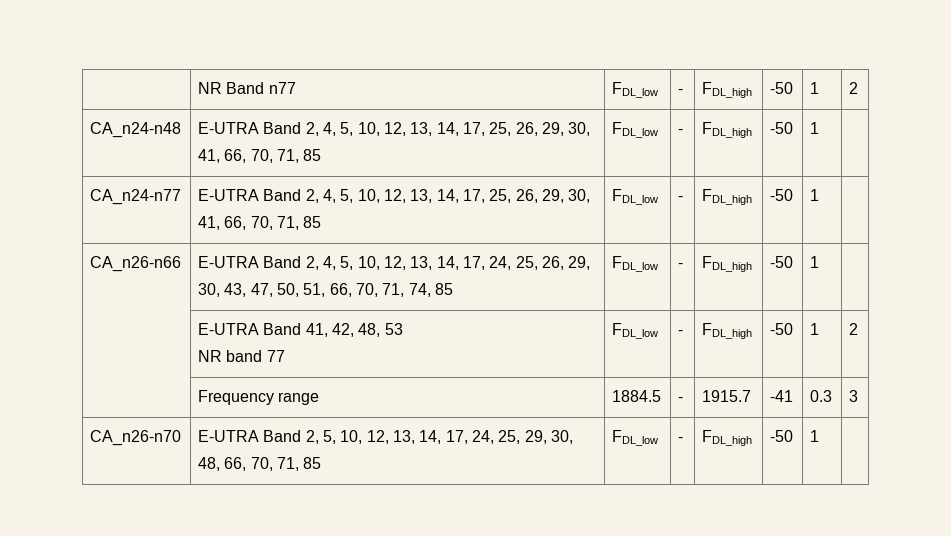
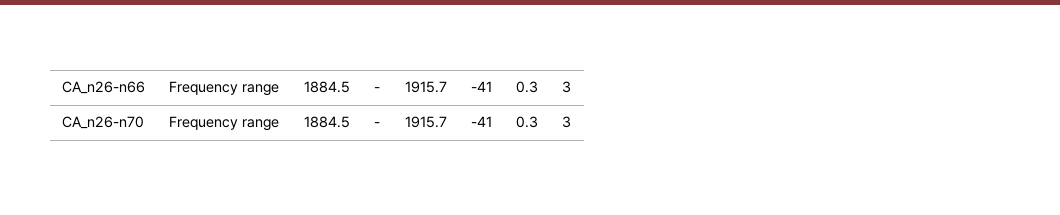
[198,82,296,94] [612,82,659,98] [678,89,684,94] [702,82,753,98] [770,82,794,94] [810,82,820,94] [849,82,859,94] [90,122,182,138] [198,122,591,136] [198,149,322,163] [612,122,659,138] [678,129,684,134] [702,122,753,138] [770,122,794,134] [810,122,820,134] [90,189,182,205] [198,189,591,203] [198,216,322,230] [612,189,659,205] [678,196,684,201] [702,189,753,205] [770,189,794,201] [810,189,820,201] [90,256,182,272] [198,256,591,270] [198,283,454,297] [612,256,659,272] [678,263,684,268] [702,256,753,272] [770,256,794,268] [810,256,820,268] [198,323,403,337] [198,350,285,362] [612,323,659,339] [678,330,684,335] [702,323,753,339] [770,323,794,335] [810,323,820,335] [849,323,859,335] | NR Band n77 | FDL_low | - | FDL_high | -50 | 1 | 2 // CA_n24-n48 | E-UTRA Band 2, 4, 5, 10, 12, 13, 14, 17, 25, 26, 29, 30, 41, 66, 70, 71, 85 | FDL_low | - | FDL_high | -50 | 1 | // CA_n24-n77 | E-UTRA Band 2, 4, 5, 10, 12, 13, 14, 17, 25, 26, 29, 30, 41, 66, 70, 71, 85 | FDL_low | - | FDL_high | -50 | 1 | // CA_n26-n66 | E-UTRA Band 2, 4, 5, 10, 12, 13, 14, 17, 24, 25, 26, 29, 30, 43, 47, 50, 51, 66, 70, 71, 74, 85 | FDL_low | - | FDL_high | -50 | 1 | // | E-UTRA Band 41, 42, 48, 53 // NR band 77 | FDL_low | - | FDL_high | -50 | 1 | 2 // -> [61,81,145,94] CA_n26-n66
[198,430,573,444] [198,457,322,471] [612,430,659,446] [678,437,684,442] [702,430,753,446] [770,430,794,442] [810,430,820,442] E-UTRA Band 2, 5, 10, 12, 13, 14, 17, 24, 25, 29, 30, 48, 66, 70, 71, 85 | FDL_low | - | FDL_high | -50 | 1 | -> [168,116,279,131] [303,116,350,128] [373,122,380,127] [404,116,447,128] [470,116,492,127] [515,116,538,128] [561,116,571,128] Frequency range | 1884.5 | - | 1915.7 | -41 | 0.3 | 3

